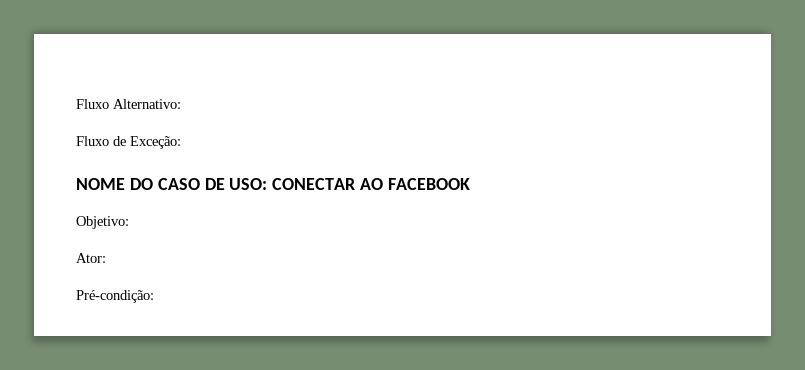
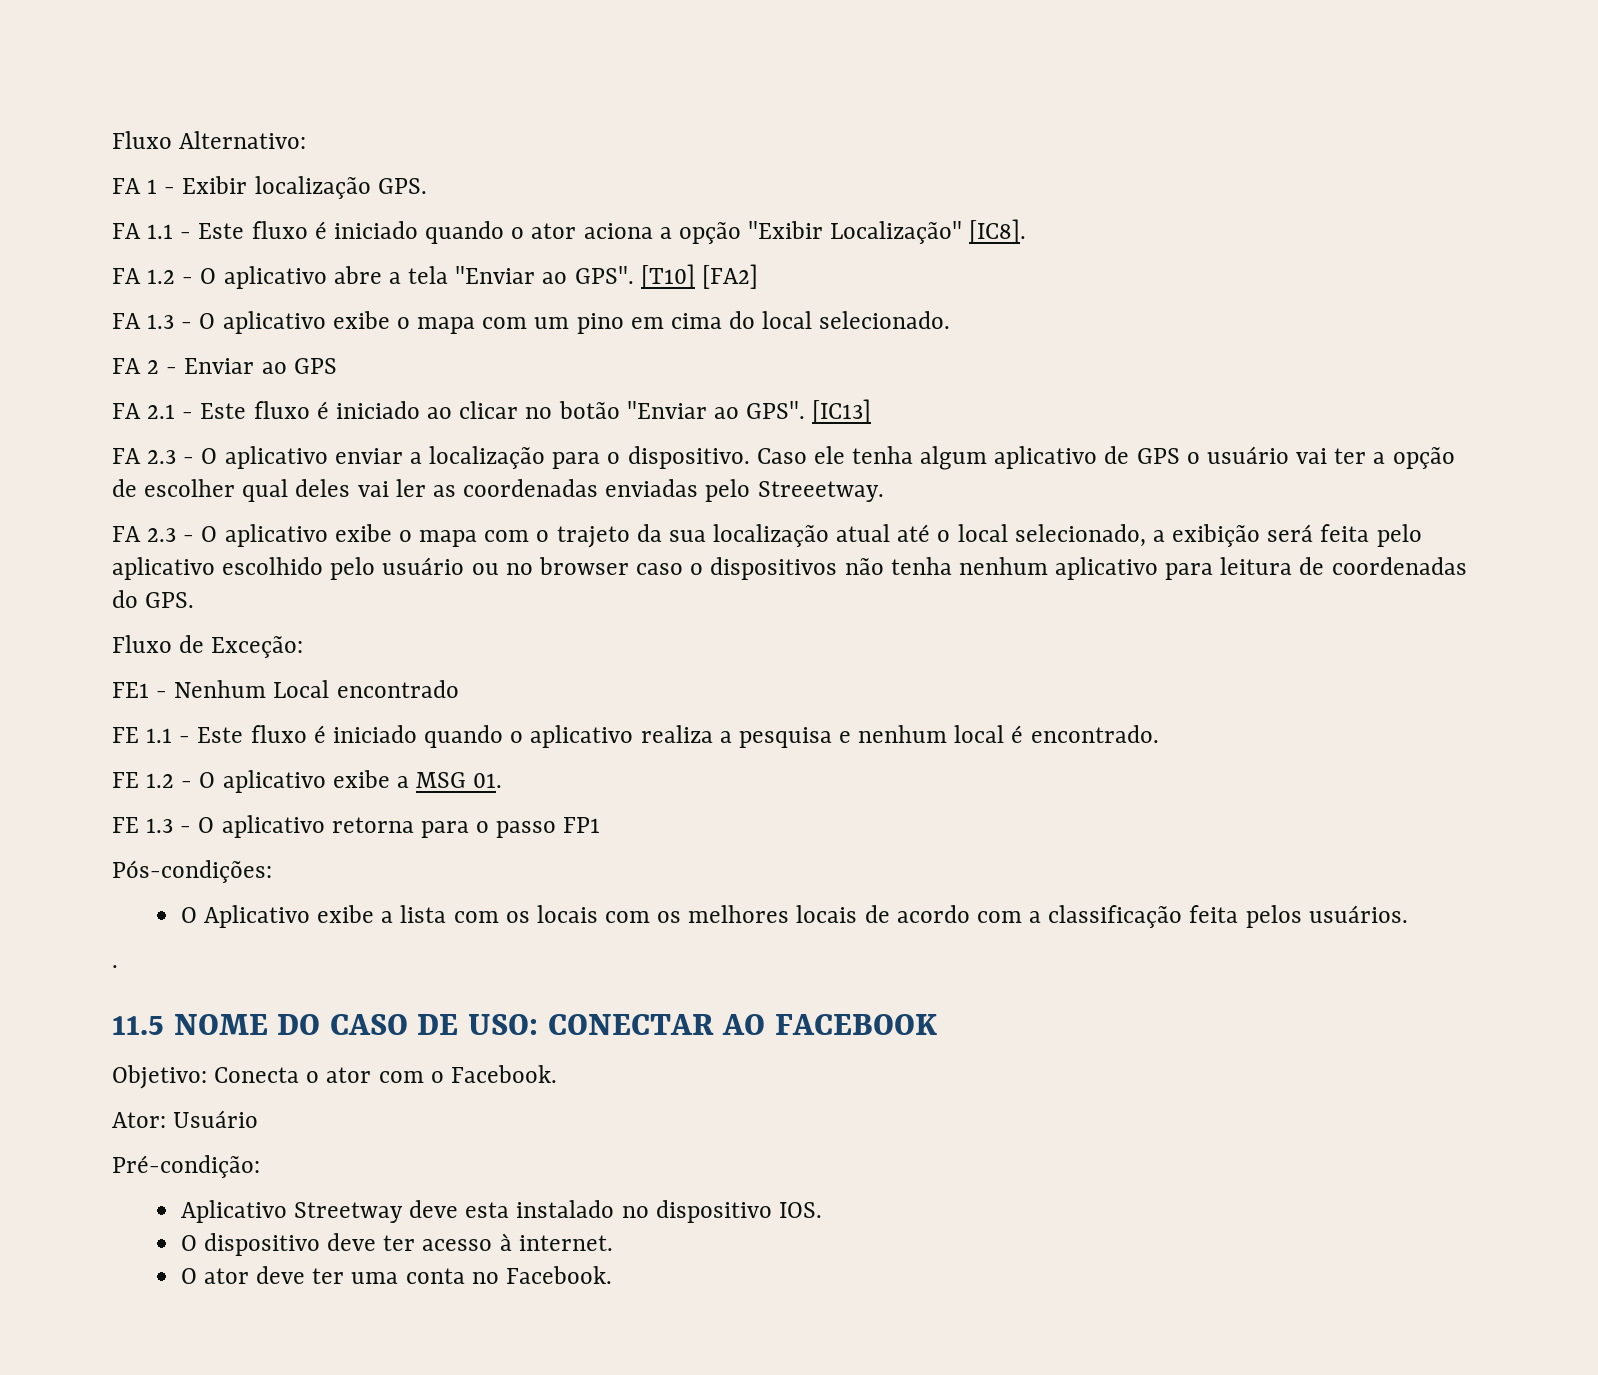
[76,136,181,149] Fluxo de Exceção: // -> [112,176,427,199] [112,219,1027,244] [112,264,758,289] [112,311,951,334] [112,358,337,374] [112,399,872,424] [112,446,1455,470] [112,479,884,502] [112,524,1422,548] [112,557,1467,580] [112,590,195,608] [112,635,304,658] [112,680,459,698] [112,725,1159,748] [112,770,503,793] [112,815,601,838] [112,860,272,883] [180,905,1408,928] [112,965,118,968] [112,1016,164,1035] FA 1 - Exibir localização GPS. // FA 1.1 - Este fluxo é iniciado quando o ator aciona a opção "Exibir Localização" [IC8]. // FA 1.2 - O aplicativo abre a tela "Enviar ao GPS". [T10] [FA2] // FA 1.3 - O aplicativo exibe o mapa com um pino em cima do local selecionado. // FA 2 - Enviar ao GPS // FA 2.1 - Este fluxo é iniciado ao clicar no botão "Enviar ao GPS". [IC13] // FA 2.3 - O aplicativo enviar a localização para o dispositivo. Caso ele tenha algum aplicativo de GPS o usuário vai ter a opção de escolher qual deles vai ler as coordenadas enviadas pelo Streeetway. // FA 2.3 - O aplicativo exibe o mapa com o trajeto da sua localização atual até o local selecionado, a exibição será feita pelo aplicativo escolhido pelo usuário ou no browser caso o dispositivos não tenha nenhum aplicativo para leitura de coordenadas do GPS. // Fluxo de Exceção: // FE1 - Nenhum Local encontrado // FE 1.1 - Este fluxo é iniciado quando o aplicativo realiza a pesquisa e nenhum local é encontrado. // FE 1.2 - O aplicativo exibe a MSG 01. // FE 1.3 - O aplicativo retorna para o passo FP1 // Pós-condições: // O Aplicativo exibe a lista com os locais com os melhores locais de acordo com a classificação feita pelos usuários. // . // 11.5
(129, 222) none -> [214,1065,557,1083] Conecta o ator com o Facebook.
(106, 258) none -> [173,1110,259,1128] Usuário
(154, 296) none -> [180,1200,822,1223] [180,1233,613,1256] [180,1266,612,1284] // Aplicativo Streetway deve esta instalado no dispositivo IOS. // O dispositivo deve ter acesso à internet. // O ator deve ter uma conta no Facebook.

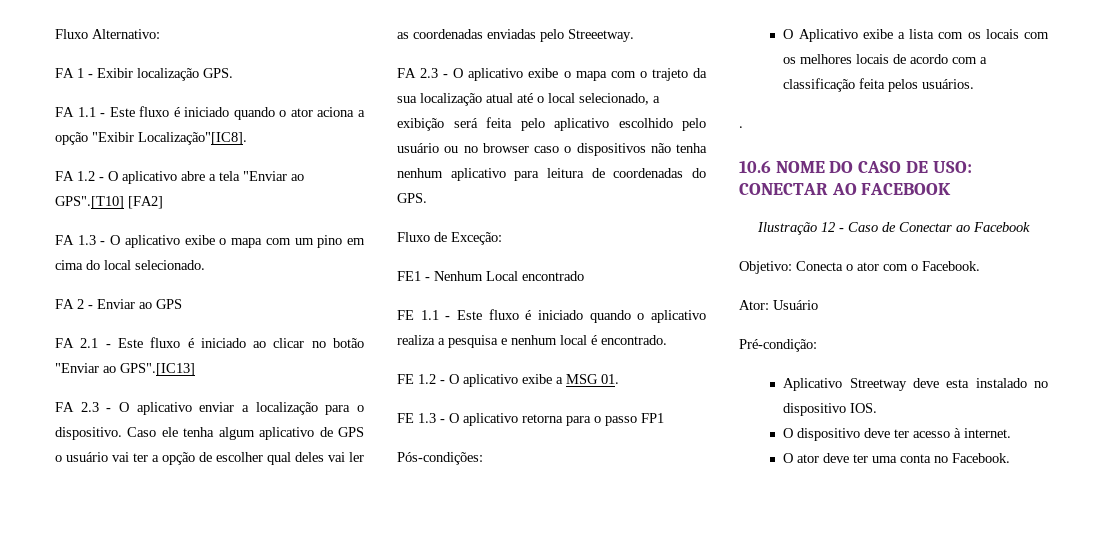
[830,219,1027,244] Localização" [IC8]. -> [138,132,247,145] Localização"[IC8].
[574,264,695,289] GPS". [T10] -> [55,196,124,209] GPS".[T10]
[746,399,872,424] GPS". [IC13] -> [120,363,195,376] GPS".[IC13]
[112,1016,164,1035] 11.5 -> [739,160,771,173] 10.6
(937, 1024) none -> [757,222,1030,235] // Ilustração 12 - Caso de Conectar ao Facebook

